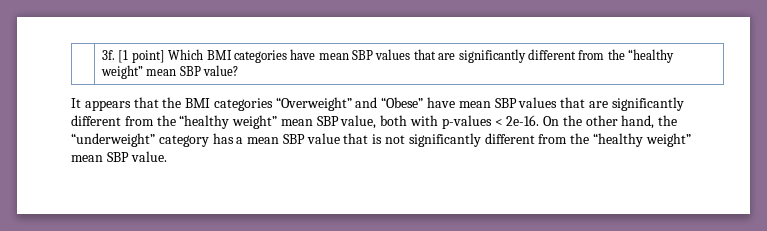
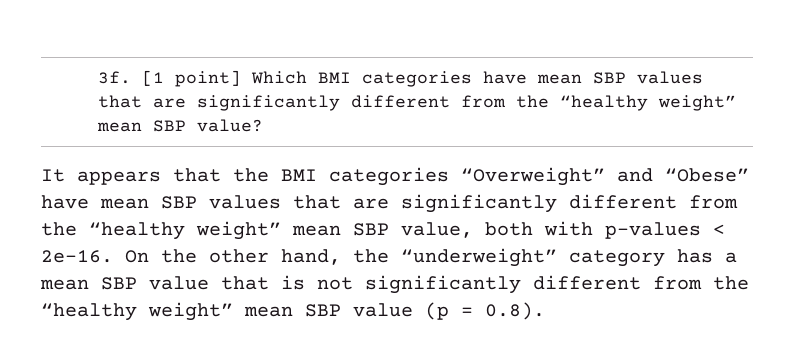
[130,151,167,162] value. -> [353,302,545,320] value (p = 0.8).

